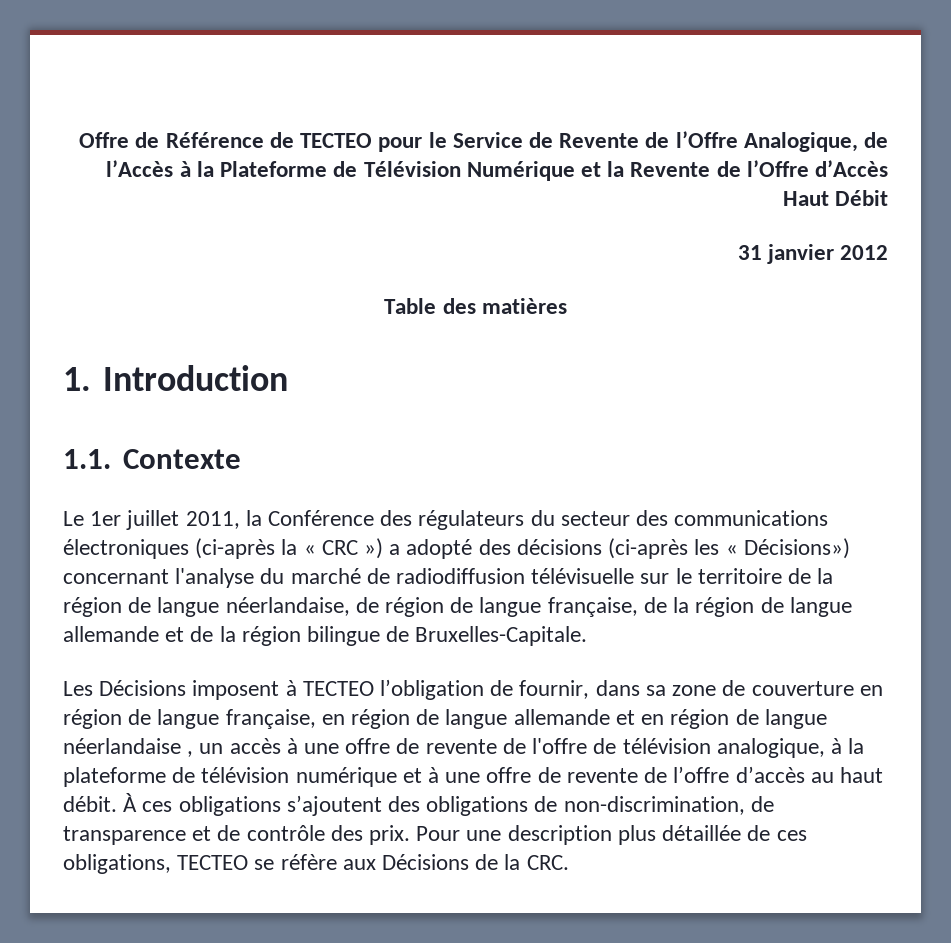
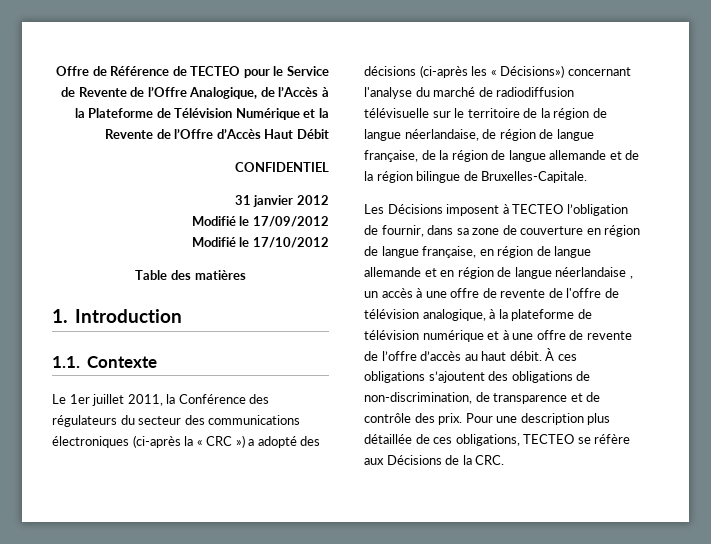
(888, 198) none -> [235,162,329,172] // CONFIDENTIEL
(888, 252) none -> [191,216,329,227] [191,237,329,248] // Modifié le 17/09/2012 // Modifié le 17/10/2012

